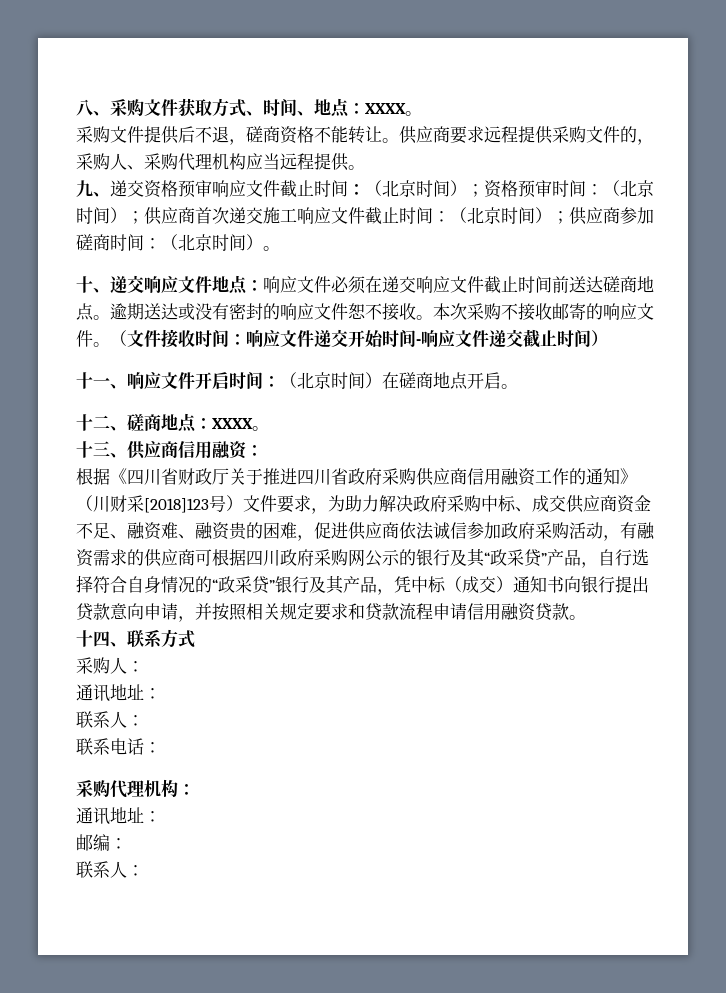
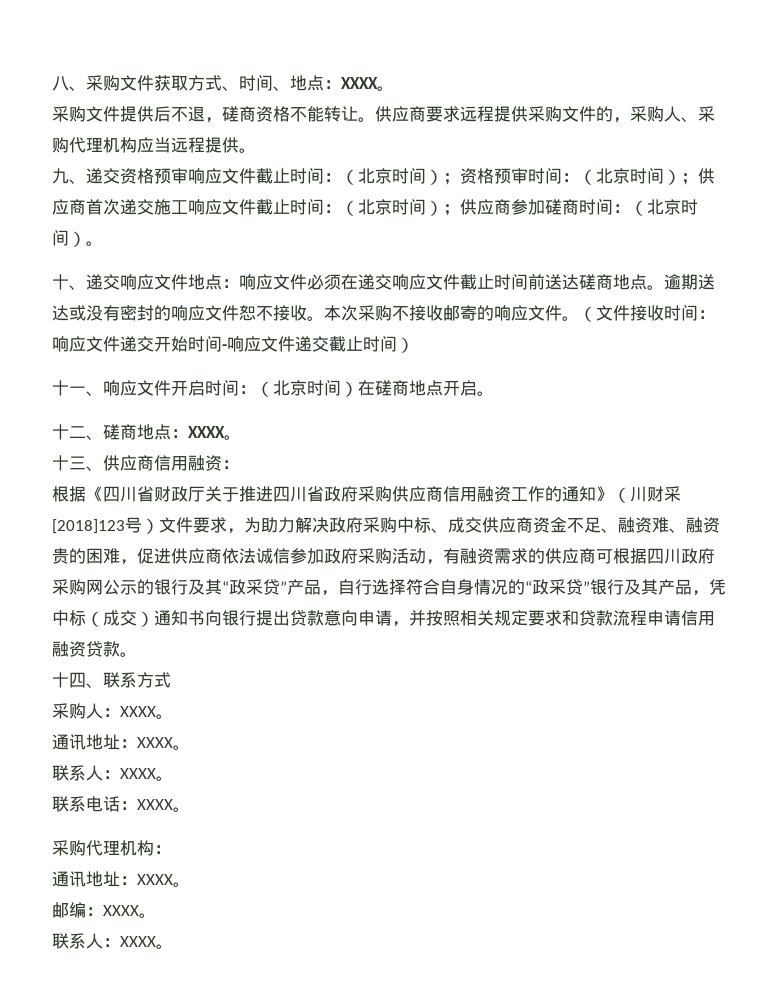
[76,684,161,702] [76,711,144,728] // 通讯地址： // 联系人： -> [120,706,173,719] [52,734,190,750] [52,765,173,781] XXXX。 // 通讯地址：XXXX。 // 联系人：XXXX。
(161, 747) none -> [137,799,190,812] XXXX。
(161, 816) none -> [137,874,190,887] XXXX。
[76,861,144,878] // 联系人： -> [103,905,156,918] [52,933,173,949] XXXX。 // 联系人：XXXX。

